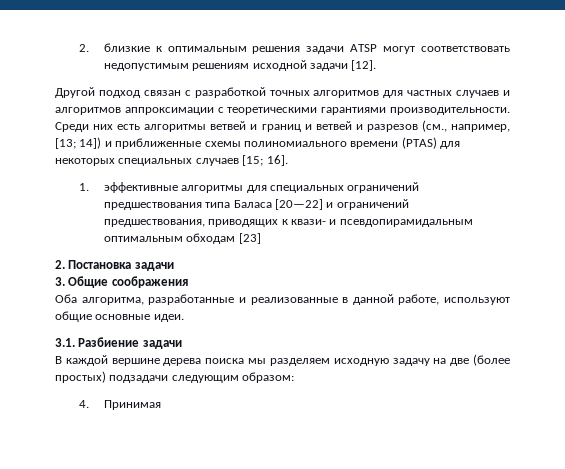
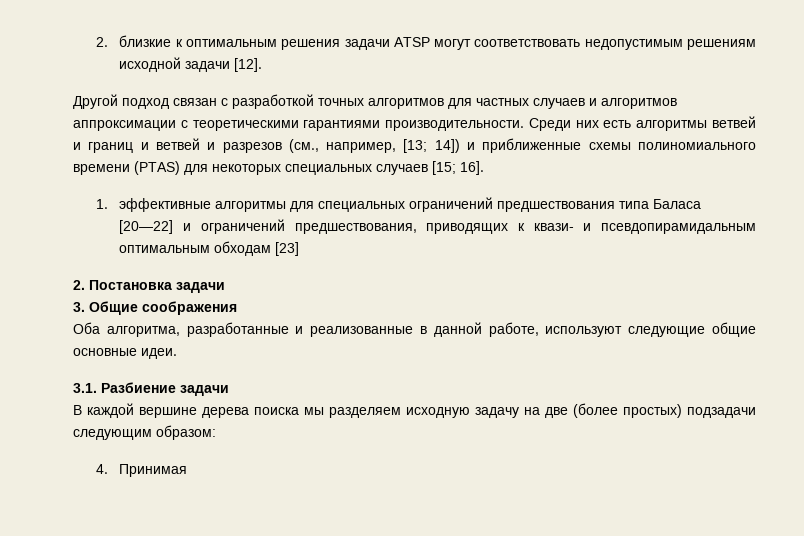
(510, 301) none -> [628,326,706,337] следующие

